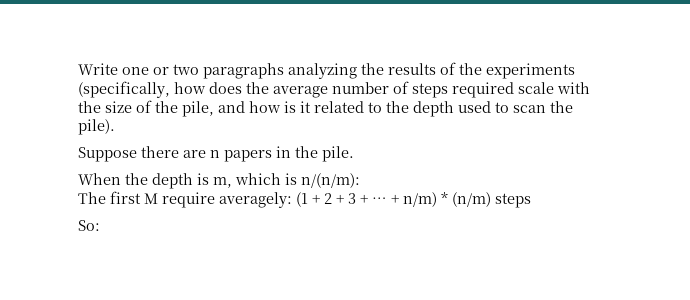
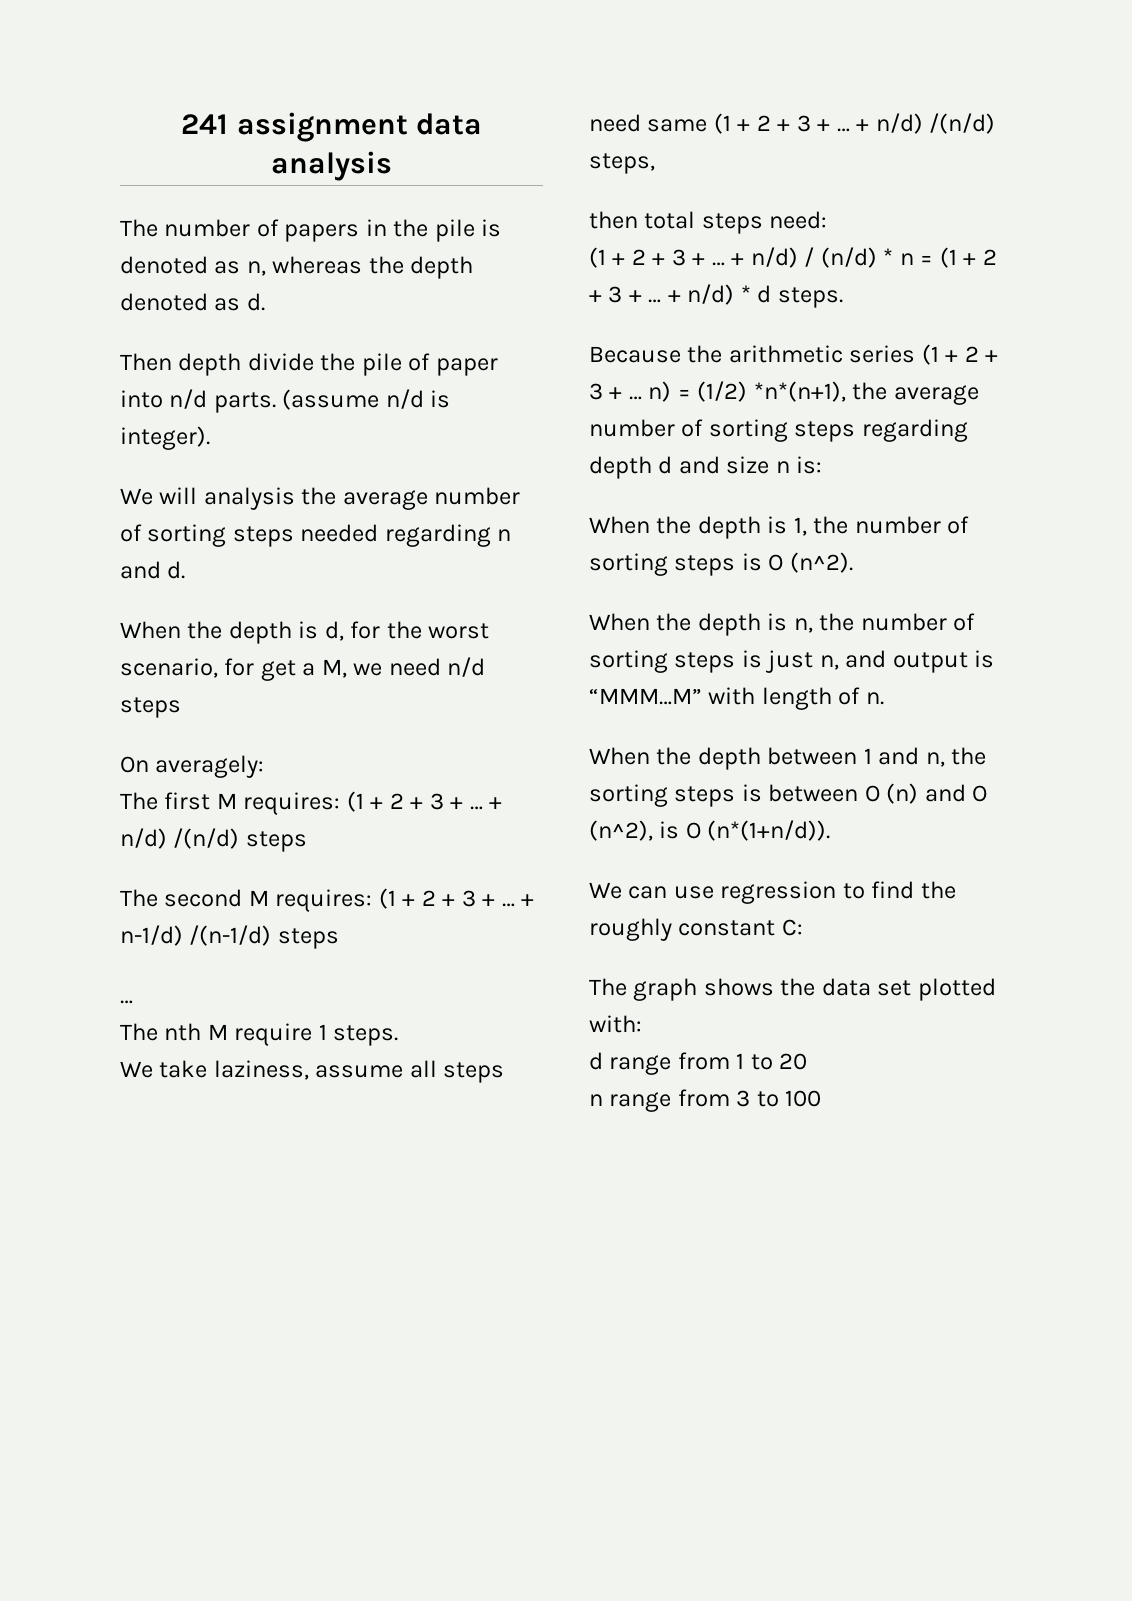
[78,62,575,79] [78,81,590,98] [78,100,573,117] [78,119,115,135] [78,146,354,162] [78,173,360,189] Write one or two paragraphs analyzing the results of the experiments (specifically, how does the average number of steps required scale with the size of the pile, and how is it related to the depth used to scan the pile). // Suppose there are n papers in the pile. // When the depth is m, which is n/(n/m): -> [181,112,482,142] [271,151,392,181] [120,219,502,242] [120,256,474,279] [120,293,265,311] [120,353,498,376] [120,389,451,413] [120,426,210,450] [120,487,521,510] [120,524,512,547] [120,561,186,579] [120,621,490,644] [120,657,486,681] [120,697,181,718] [120,755,265,778] 241 assignment data analysis // The number of papers in the pile is denoted as n, whereas the depth denoted as d. // Then depth divide the pile of paper into n/d parts. (assume n/d is integer). // We will analysis the average number of sorting steps needed regarding n and d. // When the depth is d, for the worst scenario, for get a M, we need n/d steps // On averagely:
[162,192,531,208] [78,220,100,231] require averagely: (1 + 2 + 3 + … + n/m) * (n/m) steps // So: -> [243,791,503,815] [120,828,307,852] [120,888,535,912] [120,925,339,949] [120,1000,133,1004] [120,1023,399,1046] [120,1060,505,1083] [589,113,996,134] [589,153,655,174] [589,211,828,234] [589,247,997,268] [589,284,843,308] [589,344,999,365] [589,381,979,405] [589,419,968,442] [589,456,823,479] [589,516,970,539] [589,552,853,576] [589,613,976,636] [589,650,995,673] [589,687,884,710] [589,747,987,770] [589,783,988,807] [589,820,831,841] [589,881,956,904] [589,918,803,941] [589,978,996,1001] [589,1015,642,1033] [589,1052,808,1075] [589,1089,822,1112] requires: (1 + 2 + 3 + … + n/d) /(n/d) steps // The second M requires: (1 + 2 + 3 + … + n-1/d) /(n-1/d) steps // … // The nth M require 1 steps. // We take laziness, assume all steps need same (1 + 2 + 3 + … + n/d) /(n/d) steps, // then total steps need: // (1 + 2 + 3 + … + n/d) / (n/d) * n = (1 + 2 + 3 + … + n/d) * d steps. // Because the arithmetic series (1 + 2 + 3 + … n) = (1/2) *n*(n+1), the average number of sorting steps regarding depth d and size n is: // When the depth is 1, the number of sorting steps is O (n^2). // When the depth is n, the number of sorting steps is just n, and output is “MMM…M” with length of n. // When the depth between 1 and n, the sorting steps is between O (n) and O (n^2), is O (n*(1+n/d)). // We can use regression to find the roughly constant C: // The graph shows the data set plotted with: // d range from 1 to 20 // n range from 3 to 100

